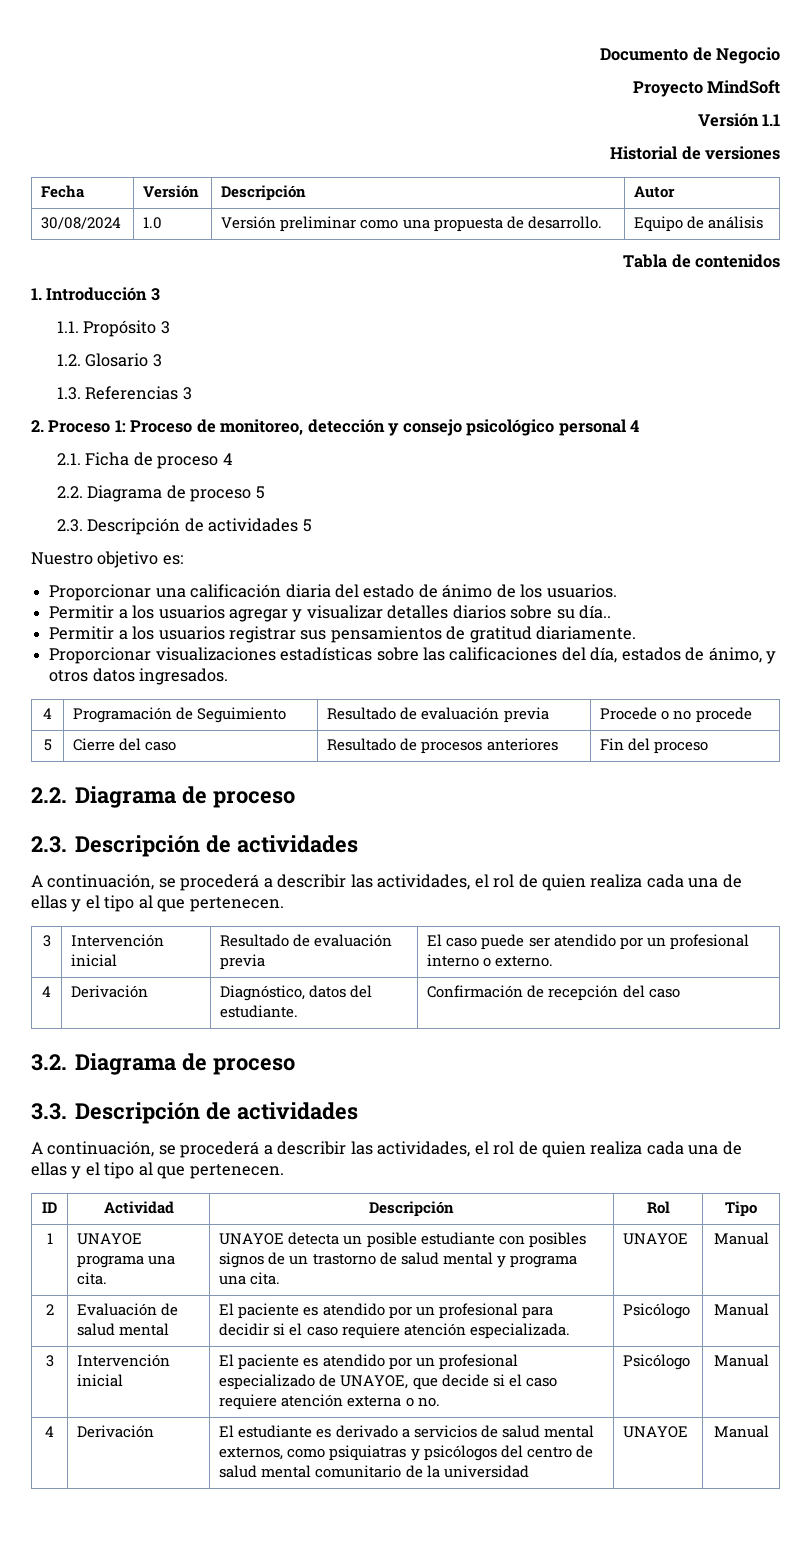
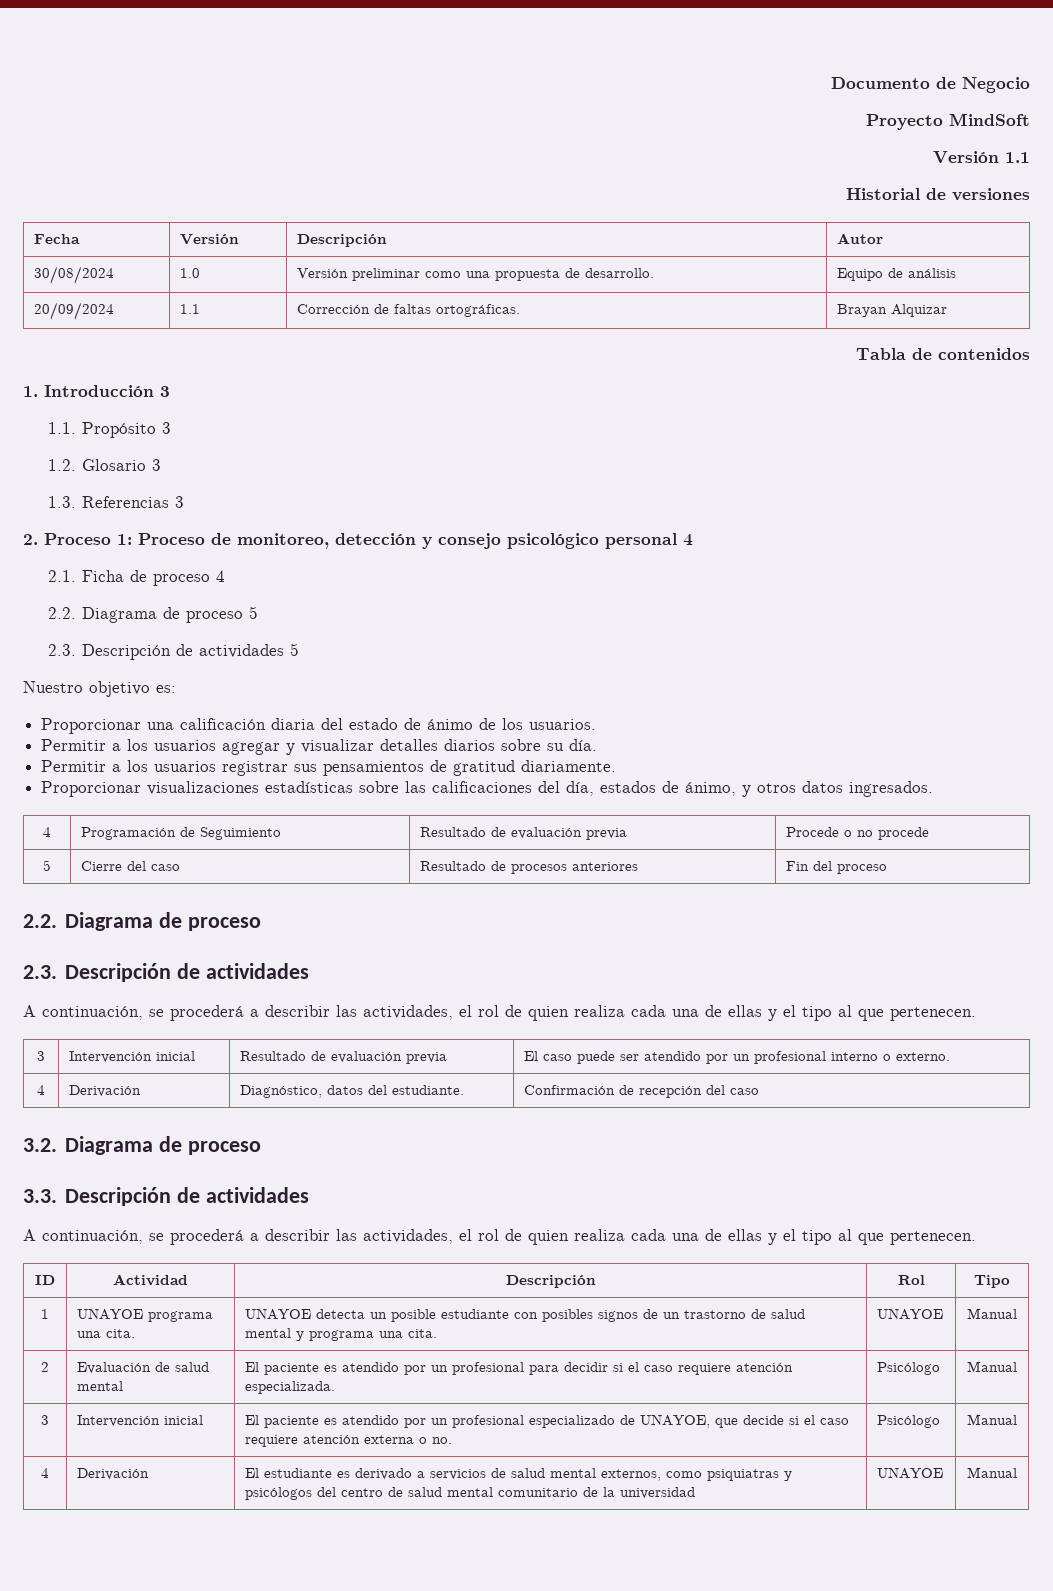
(764, 222) none -> [34,302,115,320] [180,304,201,314] [297,304,521,317] [837,304,948,317] // 20/09/2024 | 1.1 | Corrección de faltas ortográficas. | Brayan Alquizar
[579,605,612,619] día.. -> [569,739,598,751] día.

